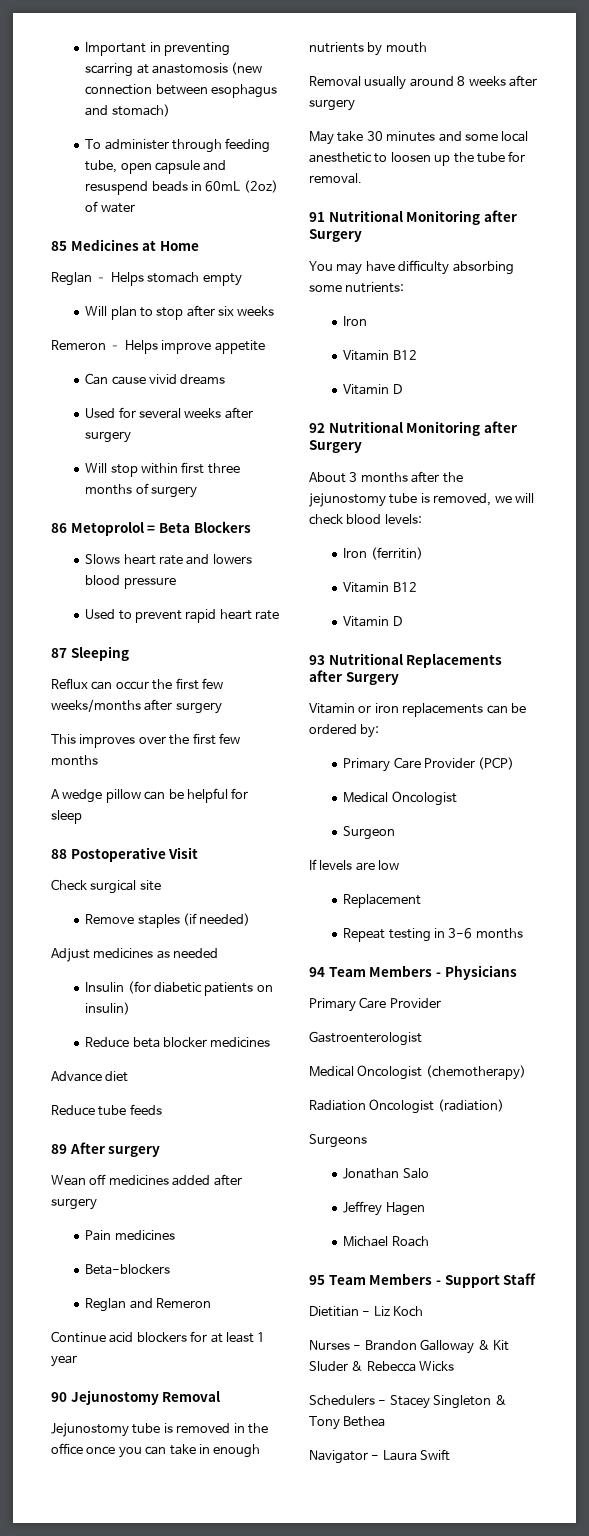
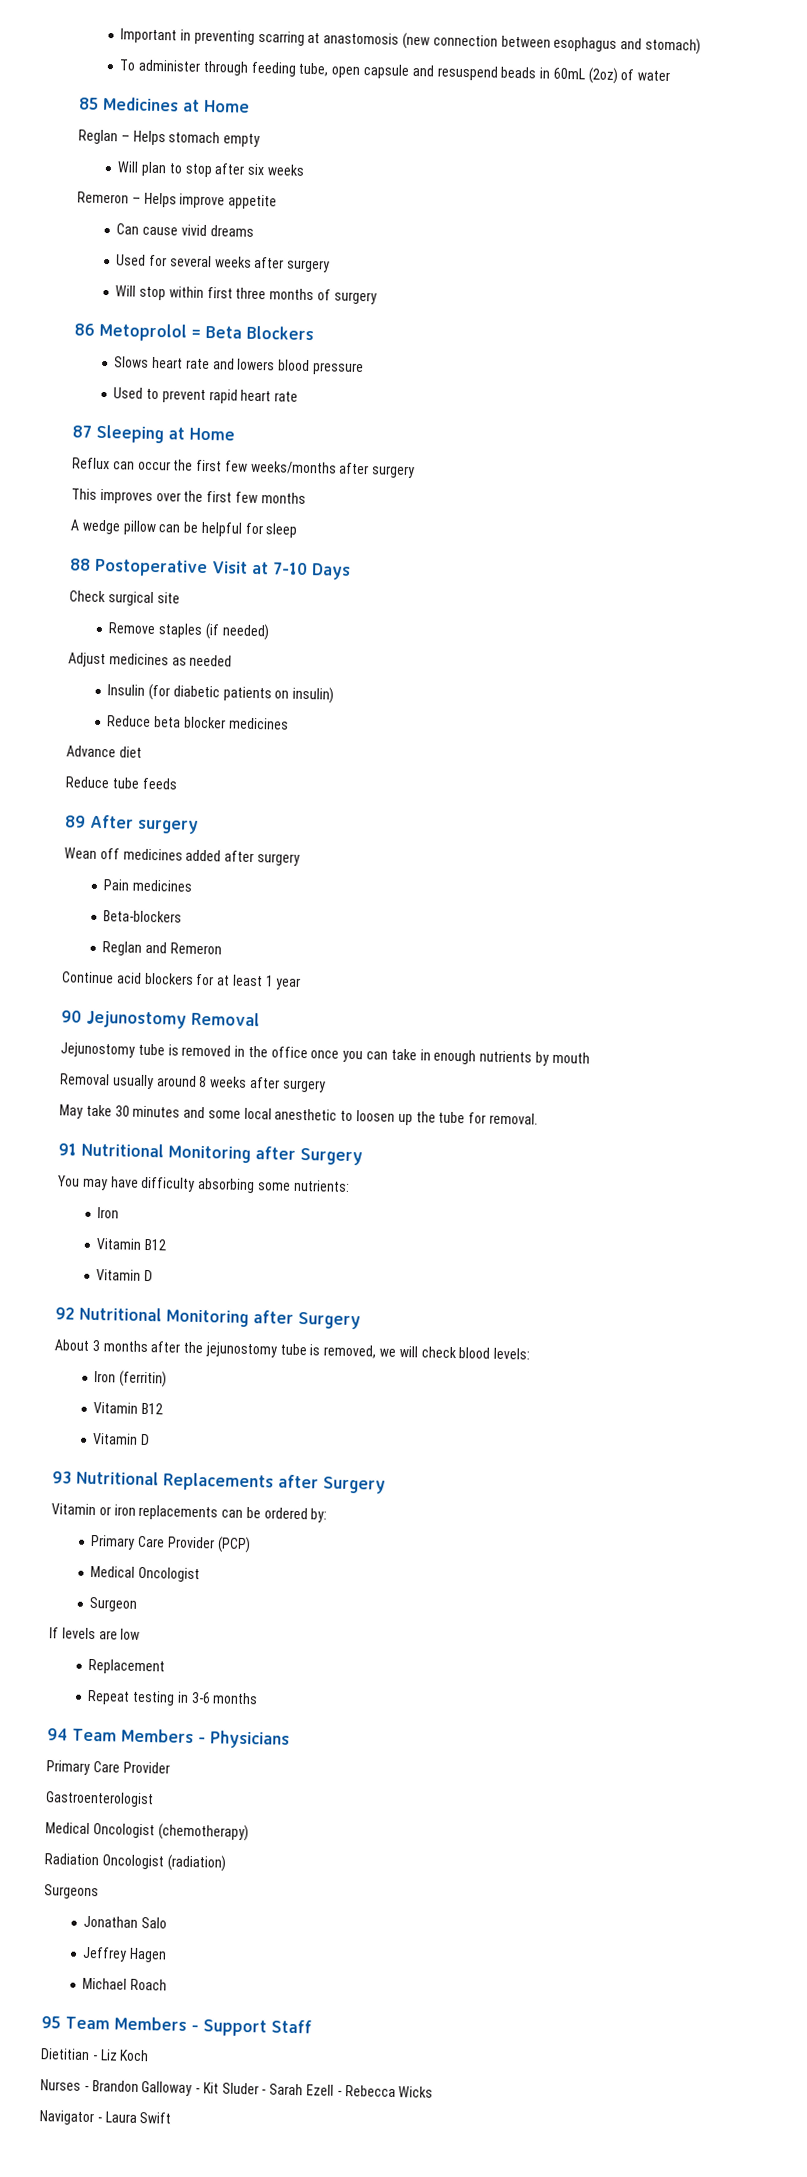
(129, 653) none -> [168,427,235,441] at Home
(199, 853) none -> [252,561,351,580] at 7-10 Days
[477,1340,490,1350] & -> [195,2088,201,2094] -
[351,1361,455,1372] [309,1395,507,1409] [309,1416,386,1430] & Rebecca Wicks // Schedulers - Stacey Singleton & Tony Bethea -> [261,2083,434,2098] - Sarah Ezell - Rebecca Wicks

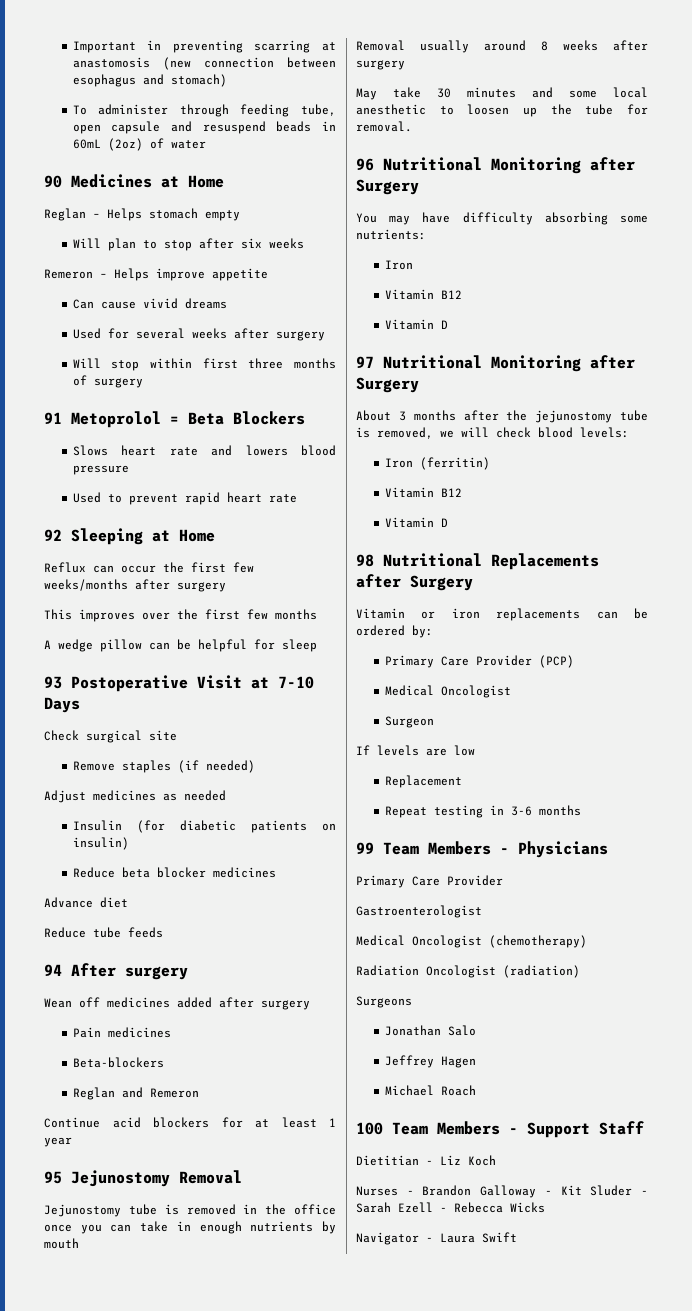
[79,97,99,110] 85 -> [44,175,62,188] 90
[74,323,95,336] 86 -> [44,412,62,424] 91
[72,425,92,438] 87 -> [44,529,62,541] 92
[70,558,91,571] 88 -> [44,676,62,689] 93
[65,815,86,828] 89 -> [44,964,62,976] 94
[61,1010,82,1023] 90 -> [44,1171,62,1184] 95
[58,1143,77,1156] 91 -> [356,158,374,171] 96
[55,1307,75,1320] 92 -> [356,356,374,368] 97
[52,1471,72,1484] 93 -> [356,554,374,567] 98
[47,1728,68,1741] 94 -> [356,842,374,854] 99
[41,2016,61,2029] 95 -> [356,1122,383,1135] 100

